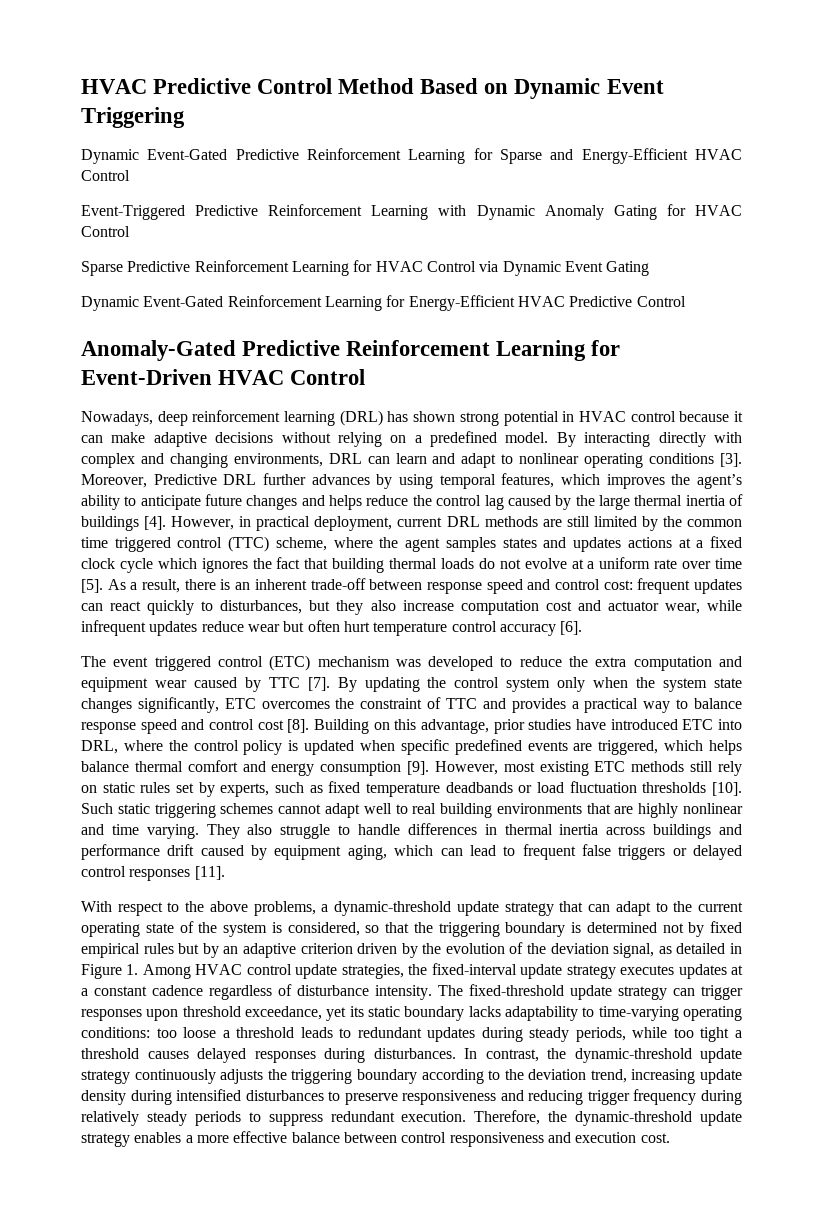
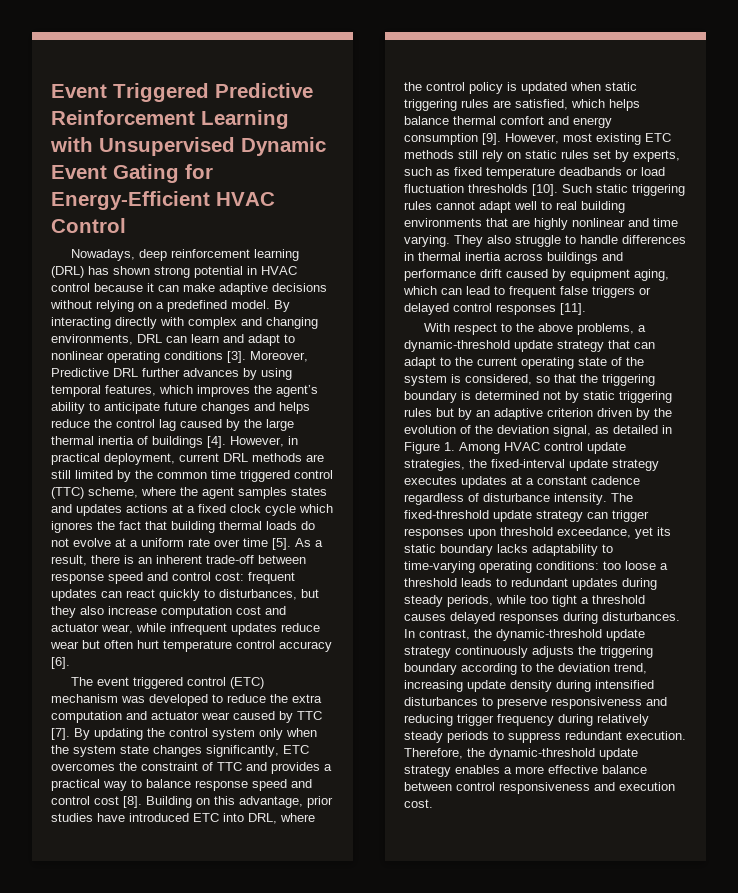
[81,78,664,99] [81,107,185,128] [81,148,742,164] [81,170,130,181] [81,204,742,220] [81,226,130,237] [81,260,650,276] [81,295,686,311] [81,340,621,361] [81,369,212,385] HVAC Predictive Control Method Based on Dynamic Event Triggering // Dynamic Event-Gated Predictive Reinforcement Learning for Sparse and Energy-Efficient HVAC Control // Event-Triggered Predictive Reinforcement Learning with Dynamic Anomaly Gating for HVAC Control // Sparse Predictive Reinforcement Learning for HVAC Control via Dynamic Event Gating // Dynamic Event-Gated Reinforcement Learning for Energy-Efficient HVAC Predictive Control // Anomaly-Gated Predictive Reinforcement Learning for Event-Driven -> [51,83,313,102] [51,110,289,129] [50,137,326,156] [51,164,213,183] [51,191,210,210] Event Triggered Predictive Reinforcement Learning with Unsupervised Dynamic Event Gating for Energy-Efficient
[81,677,148,692] equipment -> [151,711,199,720] actuator
[400,739,659,755] specific predefined events are triggered, -> [605,82,637,91] [404,99,568,111] static triggering rules are satisfied,
[220,803,274,814] schemes -> [404,201,432,210] rules
[710,921,742,933] [81,943,140,958] fixed empirical -> [583,391,672,403] static triggering

